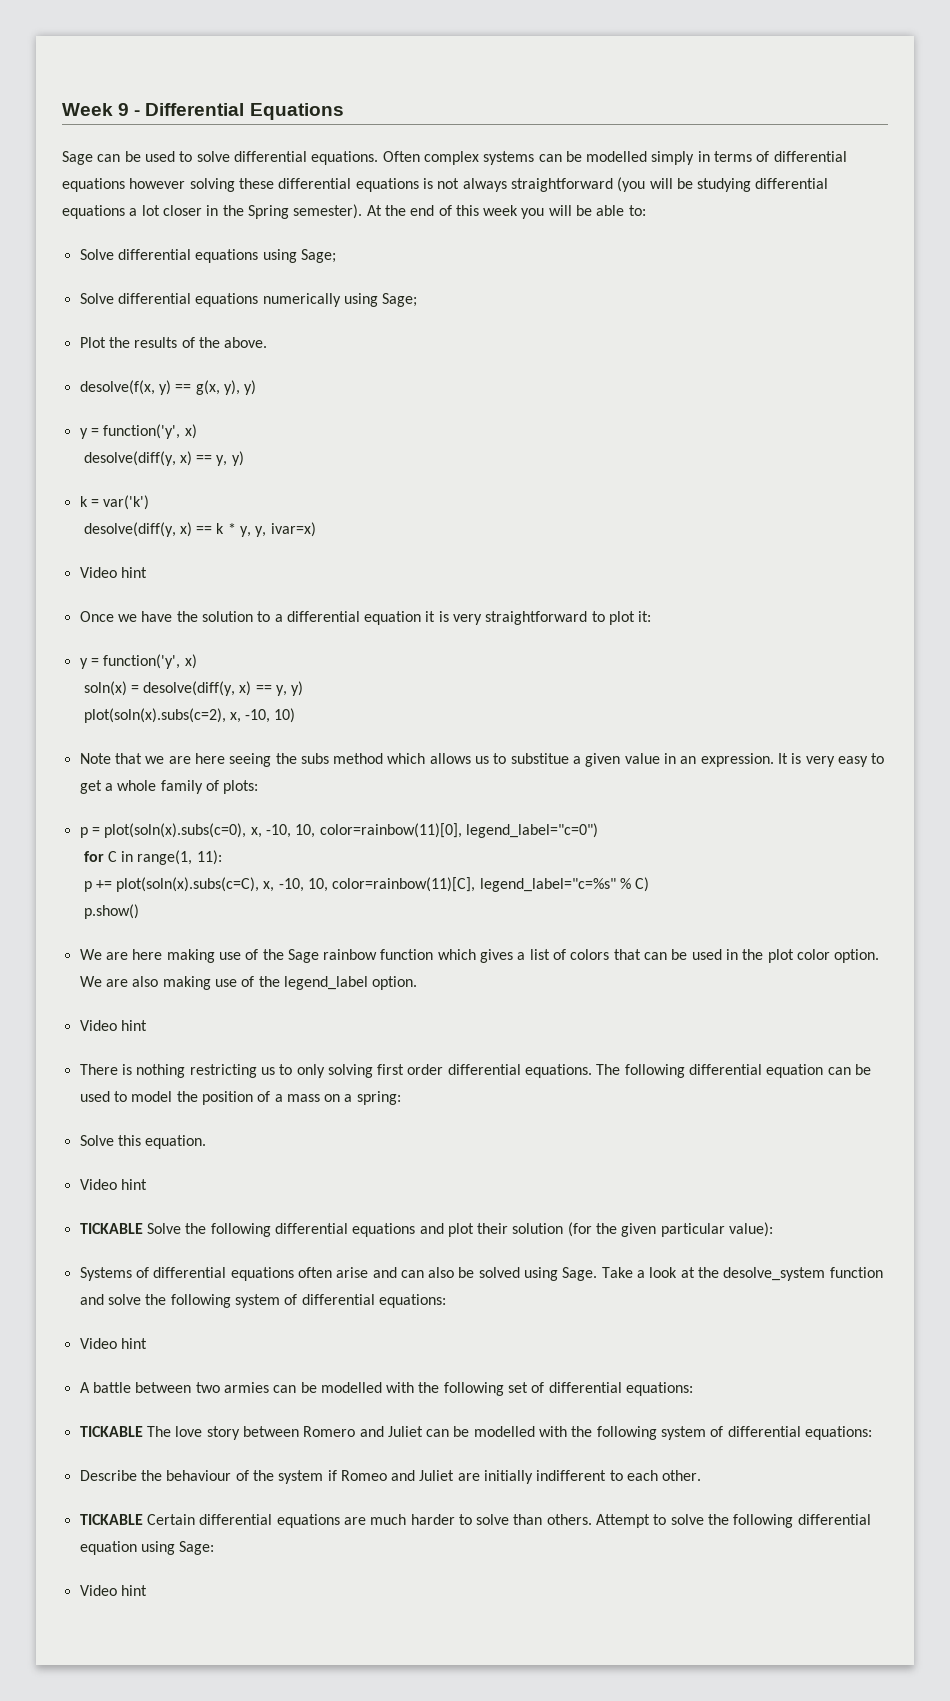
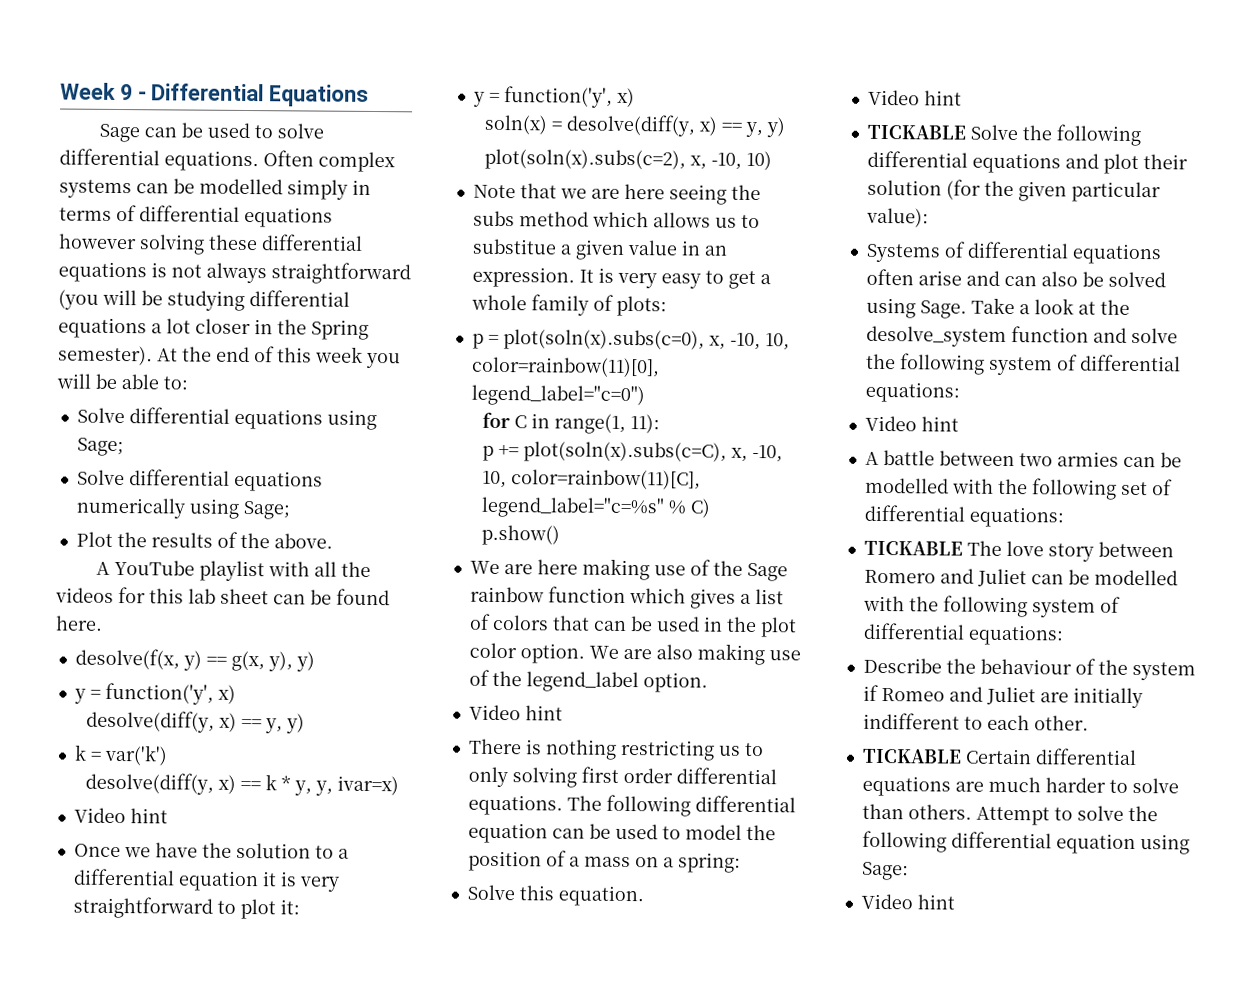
(268, 342) none -> [96,559,372,582] [55,587,390,606] [55,615,103,631] // A YouTube playlist with all the videos for this lab sheet can be found here.

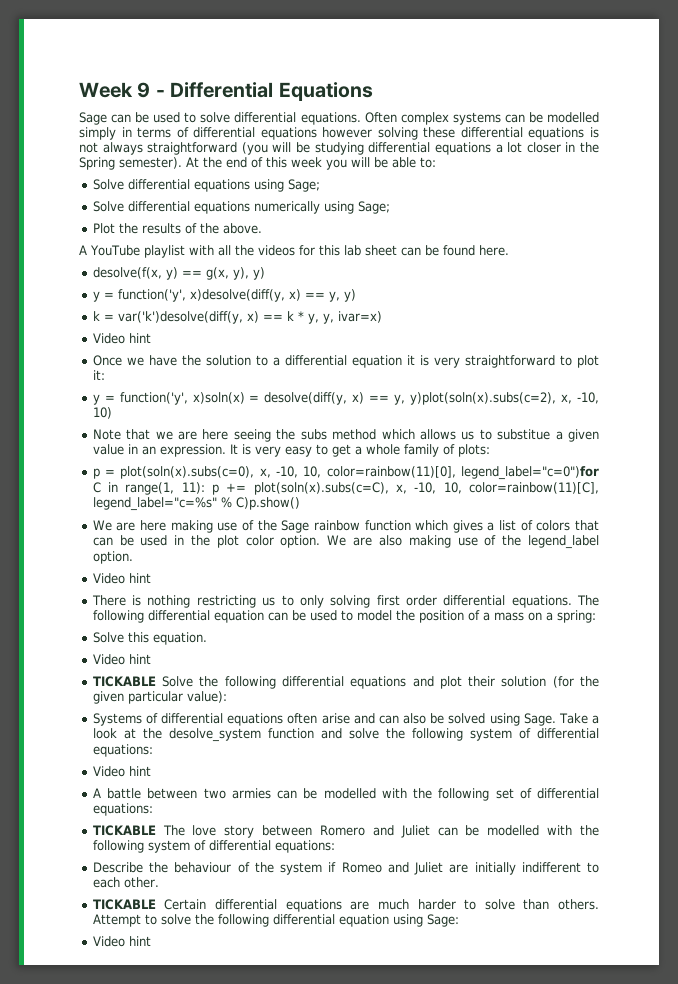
[217,684,236,704] [85,710,215,733] x) // desolve(diff(y, -> [189,289,285,302] x)desolve(diff(y,
[103,744,168,766] [84,772,214,795] var('k') // desolve(diff(y, -> [117,311,243,324] var('k')desolve(diff(y,
[616,87,635,108] [483,114,548,135] x) // soln(x) -> [192,392,245,404] x)soln(x)
[765,117,786,138] [483,148,686,171] y) // plot(soln(x).subs(c=2), -> [410,392,557,405] y)plot(soln(x).subs(c=2),
[470,384,645,407] [481,411,510,429] legend_label="c=0") // for -> [461,466,599,480] legend_label="c=0")for
(660, 424) // -> (205, 488) none
[689,498,711,518] [480,524,560,546] C) // p.show() -> [235,497,300,510] C)p.show()

